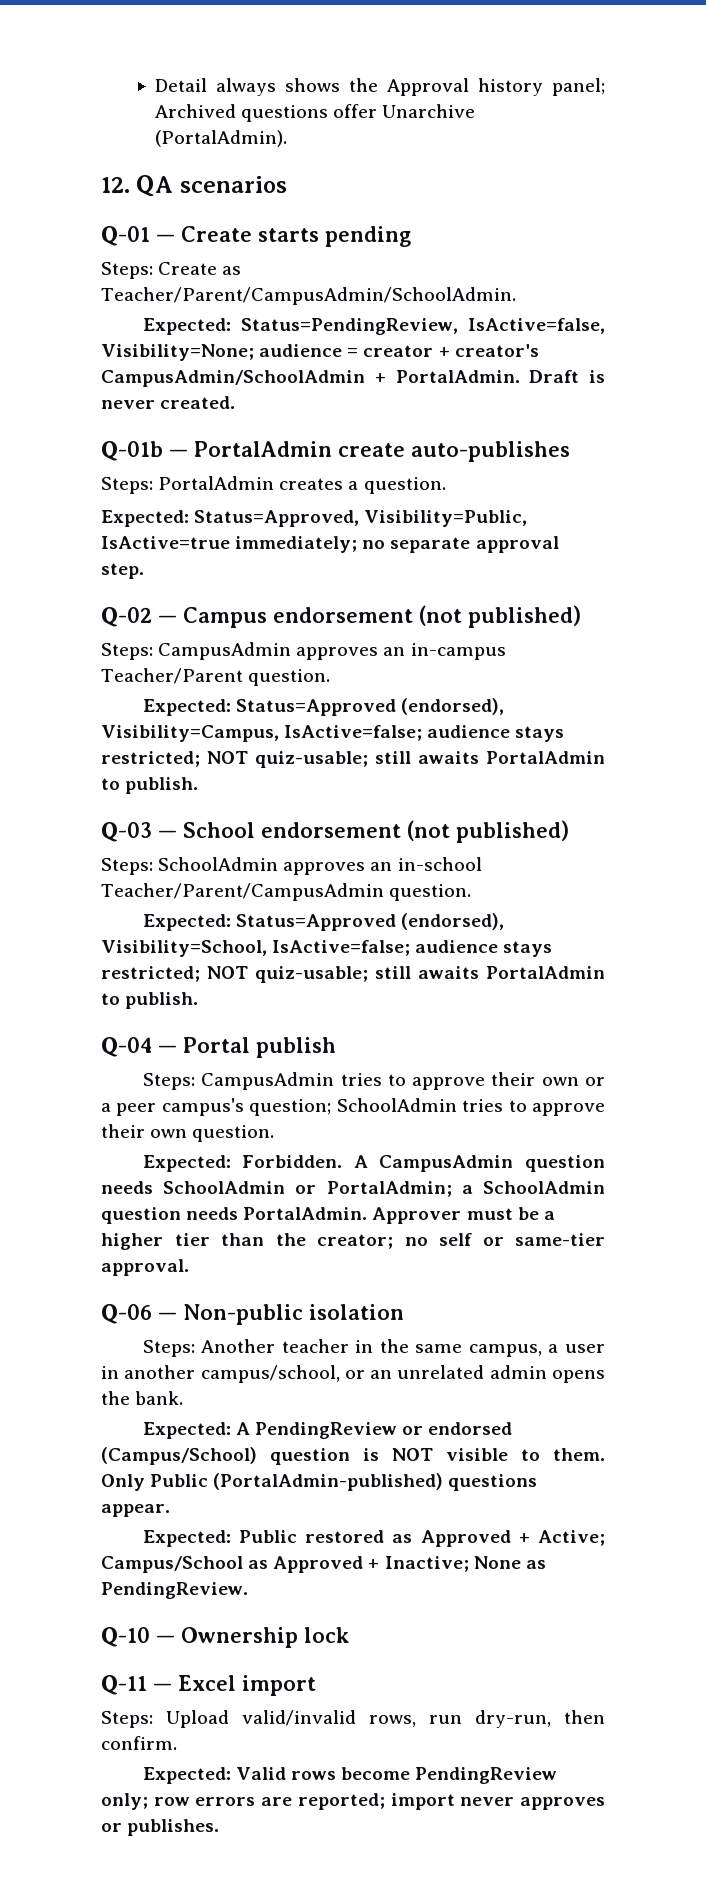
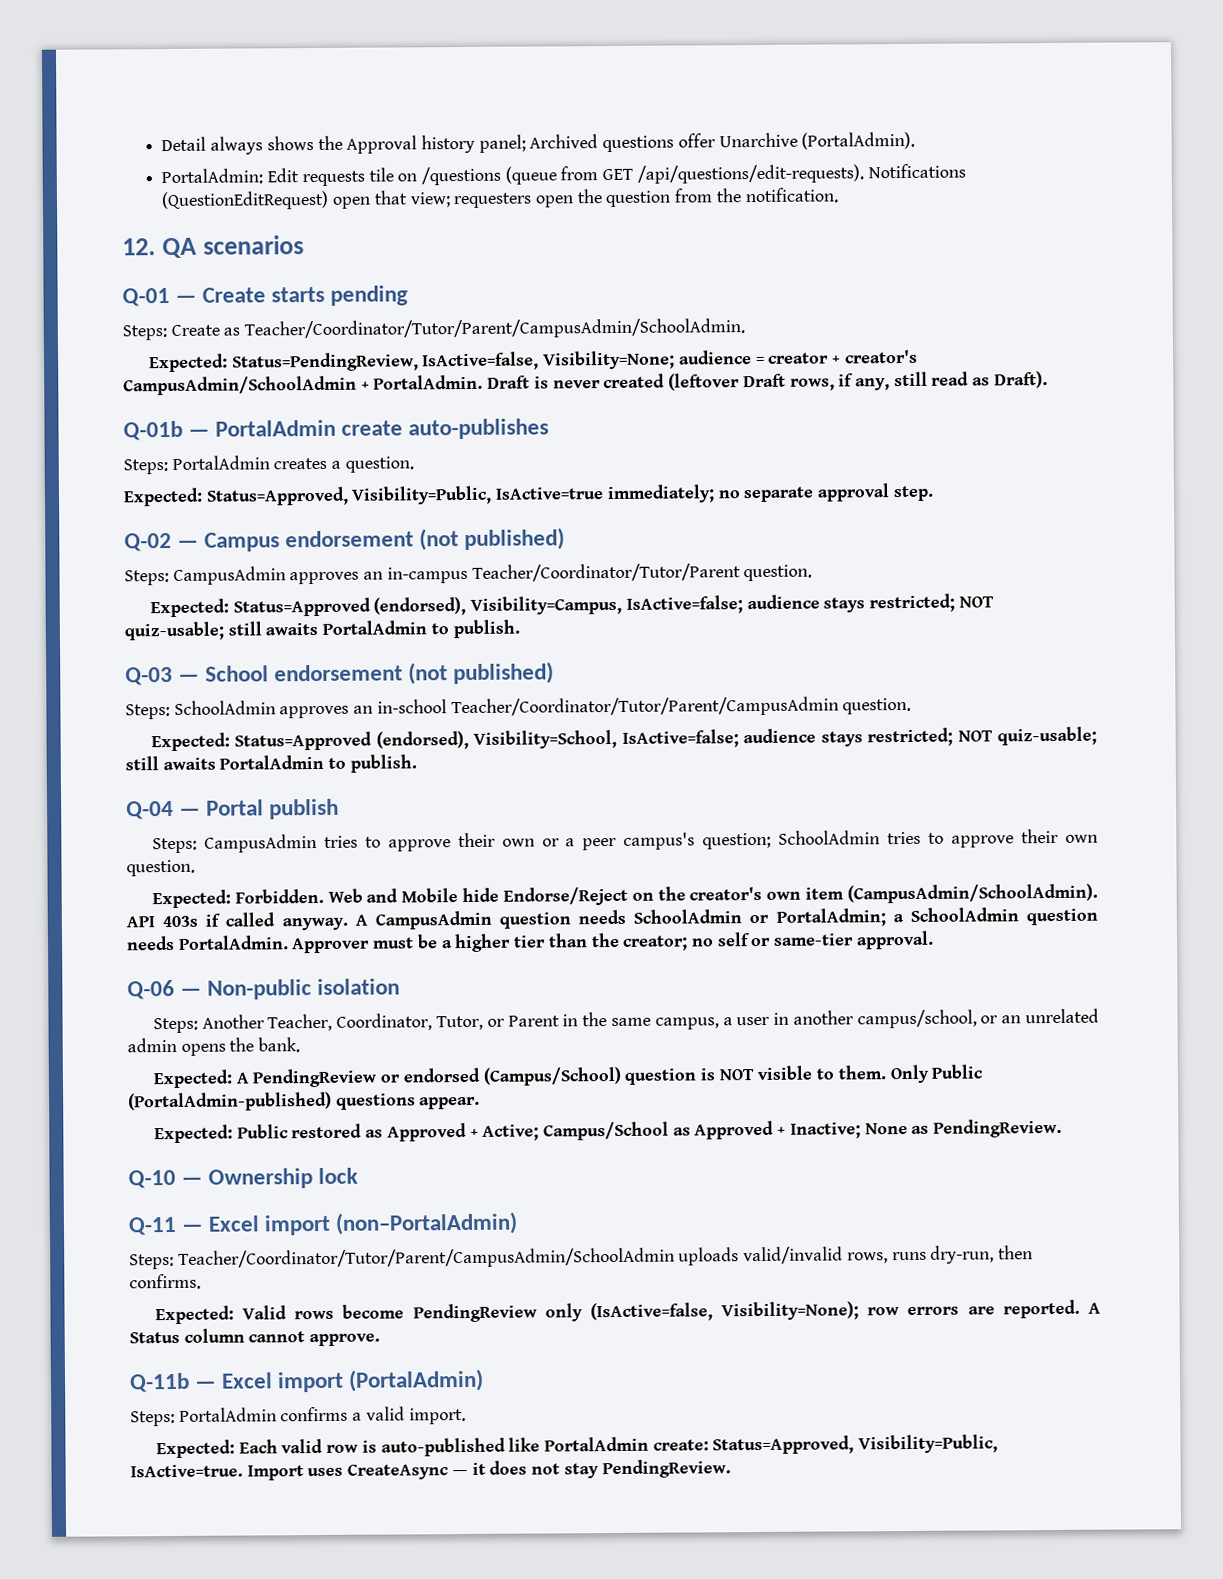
(288, 138) none -> [161,163,966,187] [161,187,839,211] // PortalAdmin: Edit requests tile on /questions (queue from GET /api/questions/edit-requests). Notifications (QuestionEditRequest) open that view; requesters open the question from the notification.
[101,287,516,305] Teacher/Parent/CampusAdmin/SchoolAdmin. -> [244,318,746,340] Teacher/Coordinator/Tutor/Parent/CampusAdmin/SchoolAdmin.
[160,396,236,409] created. -> [603,371,1048,391] created (leftover Draft rows, if any, still read as Draft).
[101,668,243,684] Teacher/Parent -> [471,563,741,582] Teacher/Coordinator/Tutor/Parent
[101,883,384,901] Teacher/Parent/CampusAdmin -> [450,696,839,718] Teacher/Coordinator/Tutor/Parent/CampusAdmin
(343, 1161) none -> [327,883,1098,906] [126,912,348,931] Web and Mobile hide Endorse/Reject on the creator's own item (CampusAdmin/SchoolAdmin). API 403s if called anyway.
[281,1339,349,1353] teacher -> [267,1013,560,1032] Teacher, Coordinator, Tutor, or Parent
[101,1710,229,1728] // Steps: Upload -> [335,1211,519,1235] [129,1247,740,1270] (non–PortalAdmin) // Steps: Teacher/Coordinator/Tutor/Parent/CampusAdmin/SchoolAdmin uploads
[429,1715,462,1724] run -> [891,1251,927,1261] runs
[101,1736,177,1750] confirm. -> [129,1273,201,1290] confirms.
[101,1793,605,1810] [101,1819,220,1836] only; row errors are reported; import never approves or publishes. -> [544,1299,1102,1322] [129,1328,381,1347] [129,1368,485,1393] [130,1406,466,1427] [155,1434,999,1459] [130,1459,731,1481] only (IsActive=false, Visibility=None); row errors are reported. A Status column cannot approve. // Q-11b — Excel import (PortalAdmin) // Steps: PortalAdmin confirms a valid import. // Expected: Each valid row is auto-published like PortalAdmin create: Status=Approved, Visibility=Public, IsActive=true. Import uses CreateAsync — it does not stay PendingReview.

